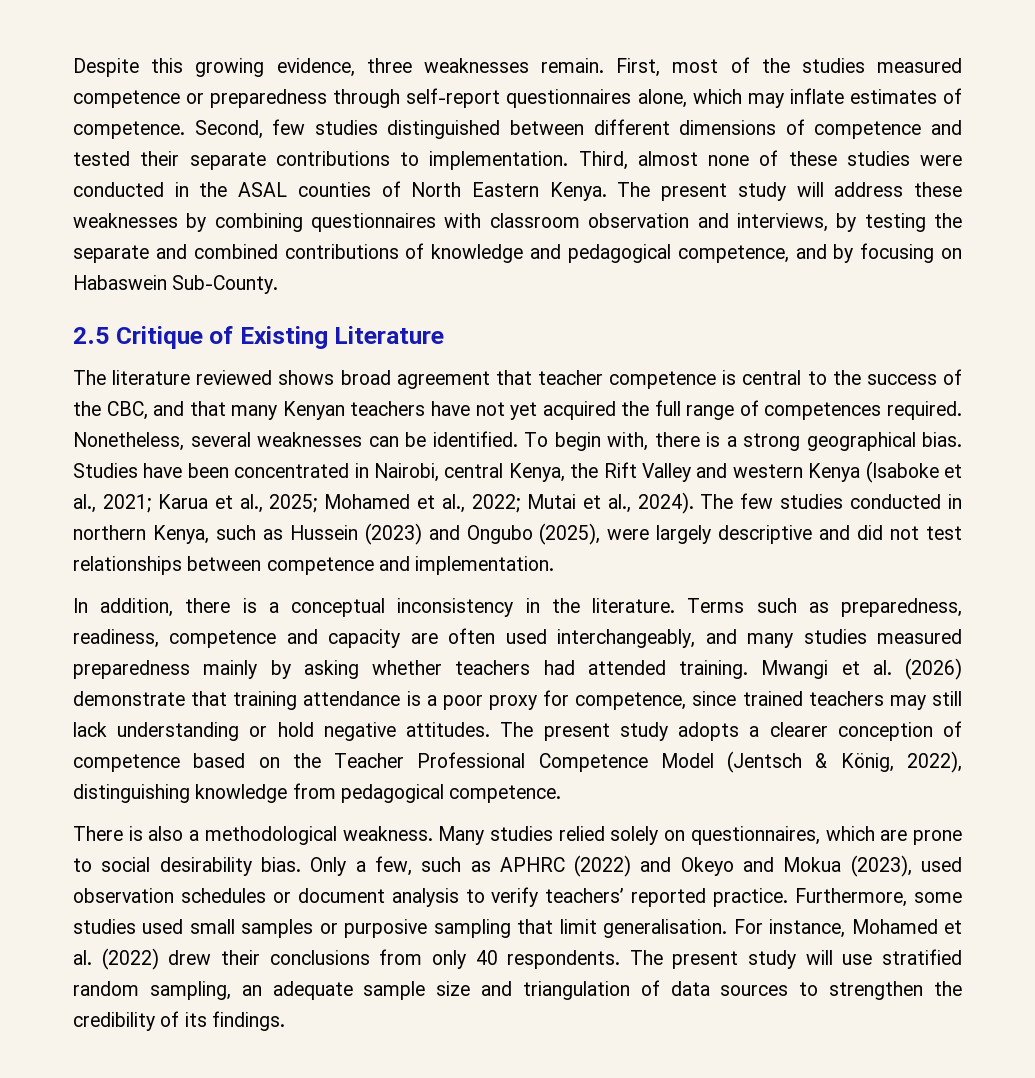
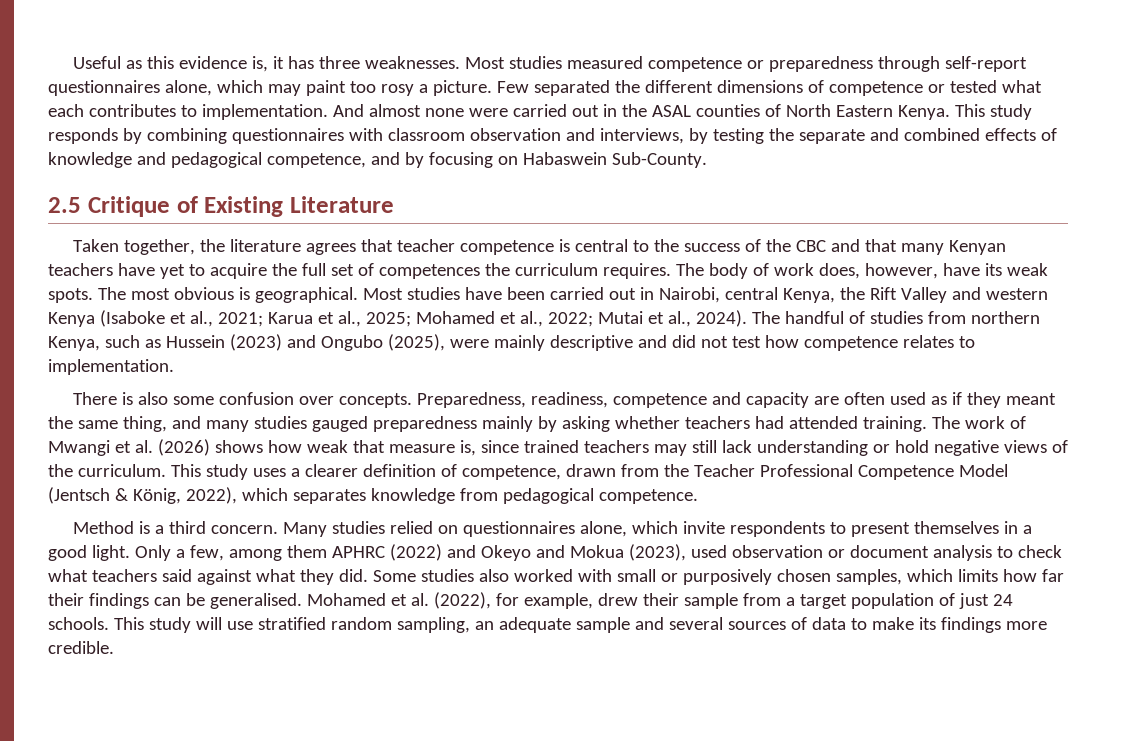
[73,57,790,77] Despite this growing evidence, three weaknesses remain. First, most of the -> [72,56,505,72] Useful as this evidence is, it has three weaknesses. Most
[789,88,963,104] [73,119,963,139] [73,151,628,170] inflate estimates of competence. Second, few studies distinguished between different dimensions of competence and tested their separate contributions to implementation. Third, -> [305,80,1042,96] [48,104,364,120] paint too rosy a picture. Few separated the different dimensions of competence or tested what each contributes to implementation. And
[759,150,962,166] [73,182,164,197] of these studies were conducted -> [468,104,599,117] were carried out
[617,182,962,201] [73,213,178,228] The present study will address these weaknesses -> [954,104,1032,120] [48,128,118,144] This study responds
[284,244,399,259] contributions -> [984,128,1036,141] effects
[73,370,490,389] The literature reviewed shows broad agreement -> [72,239,356,255] Taken together, the literature agrees
[106,401,148,420] CBC, -> [795,240,826,252] CBC
[475,401,616,420] not yet acquired -> [159,263,267,279] yet to acquire
[686,405,735,420] range -> [330,264,354,276] set
[887,401,962,420] [73,431,962,451] [73,463,350,478] required. Nonetheless, several weaknesses can be identified. To begin with, there is a strong geographical bias. Studies have been concentrated -> [484,263,1048,279] [48,287,636,303] the curriculum requires. The body of work does, however, have its weak spots. The most obvious is geographical. Most studies have been carried out
[740,493,963,509] few studies conducted in -> [784,311,966,324] handful of studies from
[656,525,712,544] largely -> [493,335,545,351] mainly
[73,556,555,575] [73,598,963,617] relationships between competence and implementation. // In addition, there is a conceptual inconsistency in the literature. Terms such as preparedness, -> [764,335,975,351] [48,359,174,375] [72,392,526,408] how competence relates to implementation. // There is also some confusion over concepts. Preparedness,
[557,629,696,648] interchangeably, -> [930,392,1056,408] [48,416,167,432] as if they meant the same thing,
[877,629,963,644] measured -> [311,416,368,432] gauged
(748, 669) none -> [931,416,1026,429] The work of
[73,690,687,710] demonstrate that training attendance is a poor proxy for competence, -> [214,440,476,456] shows how weak that measure is,
[406,721,963,741] [73,753,280,772] attitudes. The present study adopts a clearer conception of competence based on -> [1003,440,1068,453] [48,464,659,480] views of the curriculum. This study uses a clearer definition of competence, drawn from
[73,784,190,803] distinguishing -> [241,488,366,504] which separates
[73,826,962,845] [73,857,301,876] There is also a methodological weakness. Many studies relied solely on questionnaires, which are prone to social desirability bias. -> [72,521,1032,537] [48,545,130,561] Method is a third concern. Many studies relied on questionnaires alone, which invite respondents to present themselves in a good light.
[421,857,491,872] such as -> [228,545,327,561] among them
[180,888,266,903] schedules -> (823, 551) none
[491,887,962,907] [73,919,962,938] [73,948,739,970] verify teachers’ reported practice. Furthermore, some studies used small samples or purposive sampling that limit generalisation. For instance, Mohamed et al. (2022) drew their conclusions from only 40 respondents. The present -> [1017,545,1062,558] [48,569,1064,585] [48,592,1013,609] [48,617,144,630] check what teachers said against what they did. Some studies also worked with small or purposively chosen samples, which limits how far their findings can be generalised. Mohamed et al. (2022), for example, drew their sample from a target population of just 24 schools. This
[436,980,962,1000] [73,1011,285,1031] size and triangulation of data sources to strengthen the credibility of its findings. -> [634,617,1047,633] [48,641,114,654] and several sources of data to make its findings more credible.

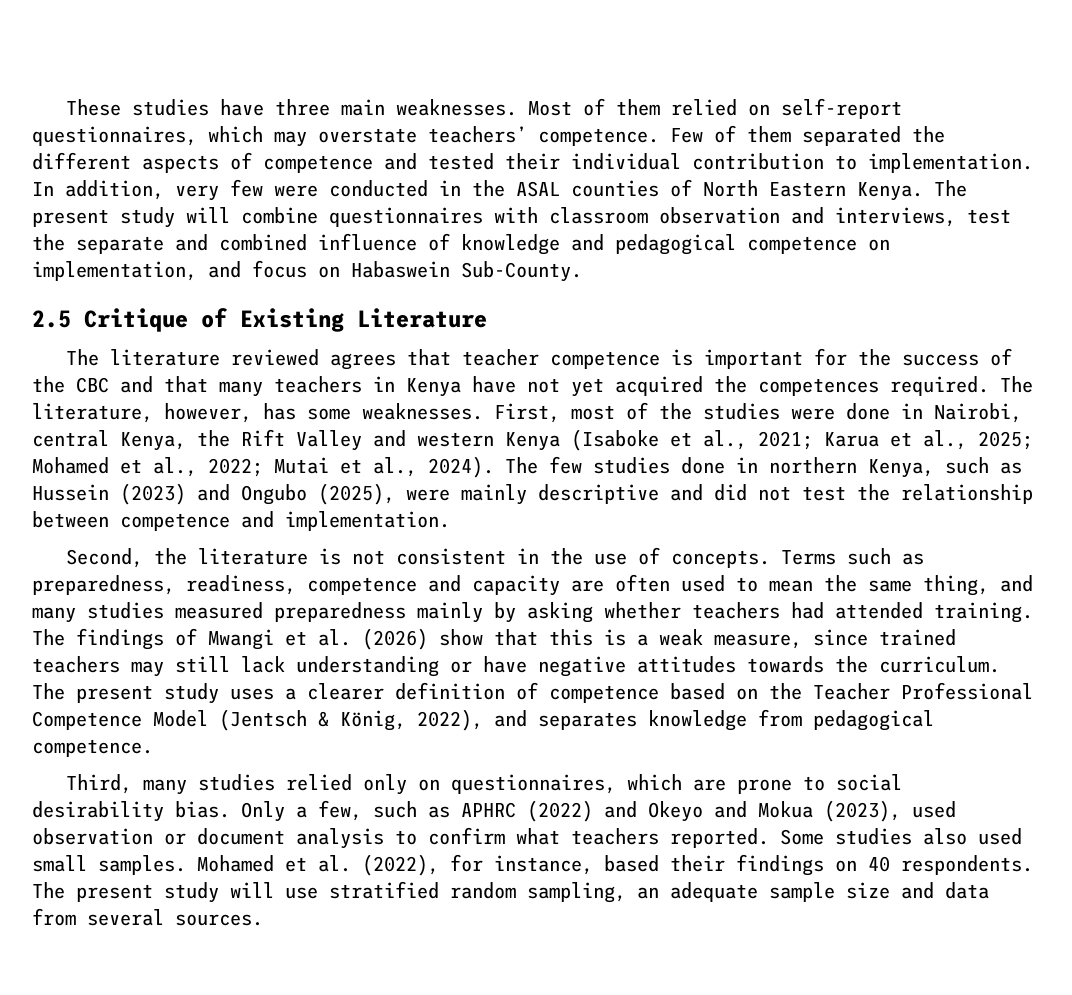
[72,56,1027,72] [48,80,529,96] Useful as this evidence is, it has three weaknesses. Most studies measured competence or preparedness through self-report questionnaires alone, which may paint too rosy a picture. Few -> [65,98,902,119] [32,125,791,147] These studies have three main weaknesses. Most of them relied on self-report questionnaires, which may overstate teachers’ competence. Few of them
[716,80,1042,96] [48,104,599,120] dimensions of competence or tested what each contributes to implementation. And almost none were carried out -> [142,152,1033,173] [32,179,428,201] aspects of competence and tested their individual contribution to implementation. In addition, very few were conducted
[954,104,1032,120] [48,128,227,144] This study responds by combining -> [934,180,967,197] [32,207,318,228] The present study will combine
[688,128,764,144] by testing -> [967,209,1011,224] test
[984,128,1036,141] effects -> [318,233,417,251] influence
[266,152,493,168] competence, and by focusing -> [747,236,890,254] [32,260,307,281] competence on implementation, and focus
[72,239,301,255] Taken together, the literature -> [65,349,319,366] The literature reviewed
[574,239,649,252] central to -> [703,348,847,369] important for
[948,240,1006,255] [48,263,1048,279] [48,287,636,303] Kenyan teachers have yet to acquire the full set of competences the curriculum requires. The body of work does, however, have its weak spots. The most obvious is geographical. Most studies have been carried out -> [274,376,1033,397] [32,402,890,423] teachers in Kenya have not yet acquired the competences required. The literature, however, has some weaknesses. First, most of the studies were done
[784,311,966,324] handful of studies from -> [549,456,758,474] few studies done in
[764,335,975,351] [48,359,174,375] [72,392,526,408] how competence relates to implementation. // There is also some confusion over concepts. Preparedness, -> [857,484,1033,504] [32,511,450,531] [65,547,924,568] [32,575,175,595] the relationship between competence and implementation. // Second, the literature is not consistent in the use of concepts. Terms such as preparedness,
[930,392,1056,408] as if they meant -> [736,577,813,592] to mean
[311,416,368,432] gauged -> [175,602,263,619] measured
[964,416,1005,429] work -> [76,628,164,650] findings
[214,440,476,456] shows how weak that measure is, -> [439,629,802,649] show that this is a weak measure,
[894,440,1068,456] [48,464,201,477] hold negative views of the curriculum. This -> [483,656,1000,677] [32,683,153,703] have negative attitudes towards the curriculum. The present
[461,464,659,480] competence, drawn from -> [549,683,758,703] competence based on
[241,488,288,501] which -> [494,710,527,727] and
[72,521,1032,537] [48,545,130,561] Method is a third concern. Many studies relied on questionnaires alone, which invite respondents to present themselves in a good light. -> [65,774,902,795] [32,801,230,822] Third, many studies relied only on questionnaires, which are prone to social desirability bias.
[228,545,327,561] among them -> [373,801,450,818] such as
[1017,545,1062,558] check -> [428,827,505,845] confirm
[161,569,1064,585] [48,593,302,609] said against what they did. Some studies also worked with small or purposively chosen samples, which limits how far their findings can be generalised. -> [670,828,1022,848] [32,855,186,875] reported. Some studies also used small samples.
[523,593,1013,609] [48,617,144,630] example, drew their sample from a target population of just 24 schools. This -> [494,854,1033,876] [32,882,153,902] instance, based their findings on 40 respondents. The present
[634,617,1047,633] [48,641,114,654] and several sources of data to make its findings more credible. -> [846,882,989,899] [32,908,263,926] size and data from several sources.

